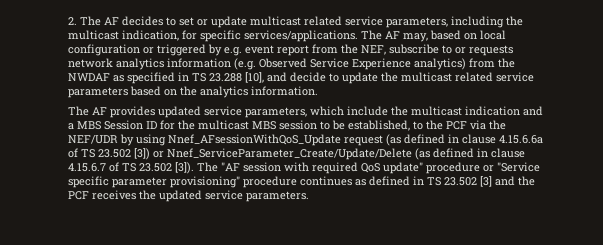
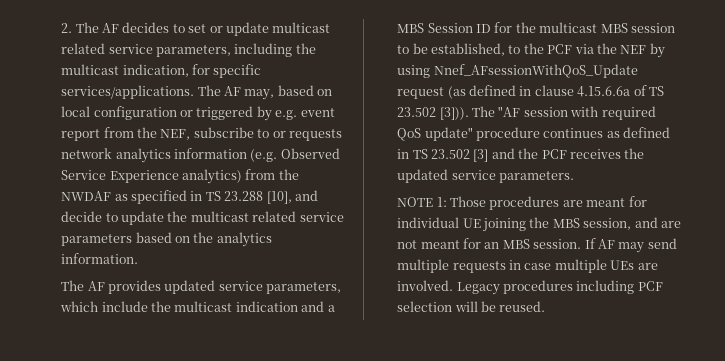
[67,135,118,144] NEF/UDR -> [620,45,647,54] NEF
[133,148,525,160] [67,162,194,174] [3]) or Nnef_ServiceParameter_Create/Update/Delete (as defined in clause 4.15.6.7 of TS 23.502 [3]). -> [439,107,469,120] [3])).
[482,162,540,172] [67,176,297,188] or "Service specific parameter provisioning" procedure -> (541, 134) none
(309, 196) none -> [397,196,647,210] [397,217,681,232] [397,238,677,253] [397,259,658,273] [397,280,663,295] [397,301,546,312] // NOTE 1: Those procedures are meant for individual UE joining the MBS session, and are not meant for an MBS session. If AF may send multiple requests in case multiple UEs are involved. Legacy procedures including PCF selection will be reused.

